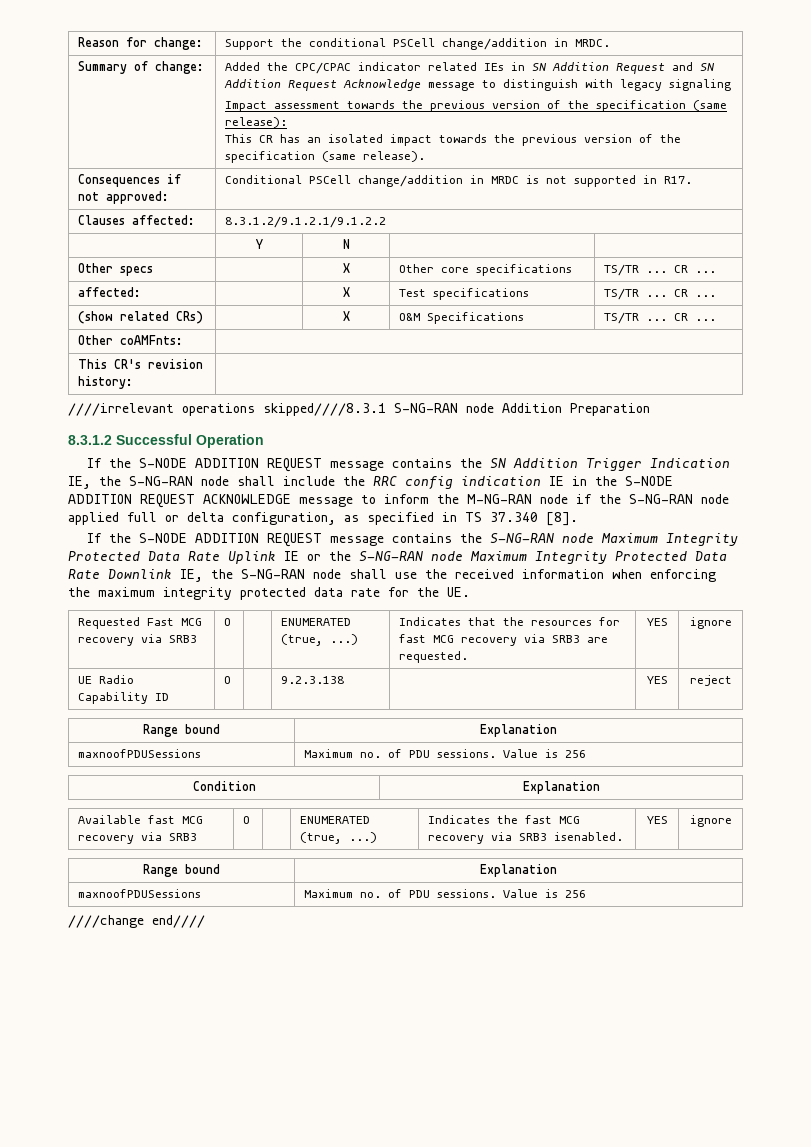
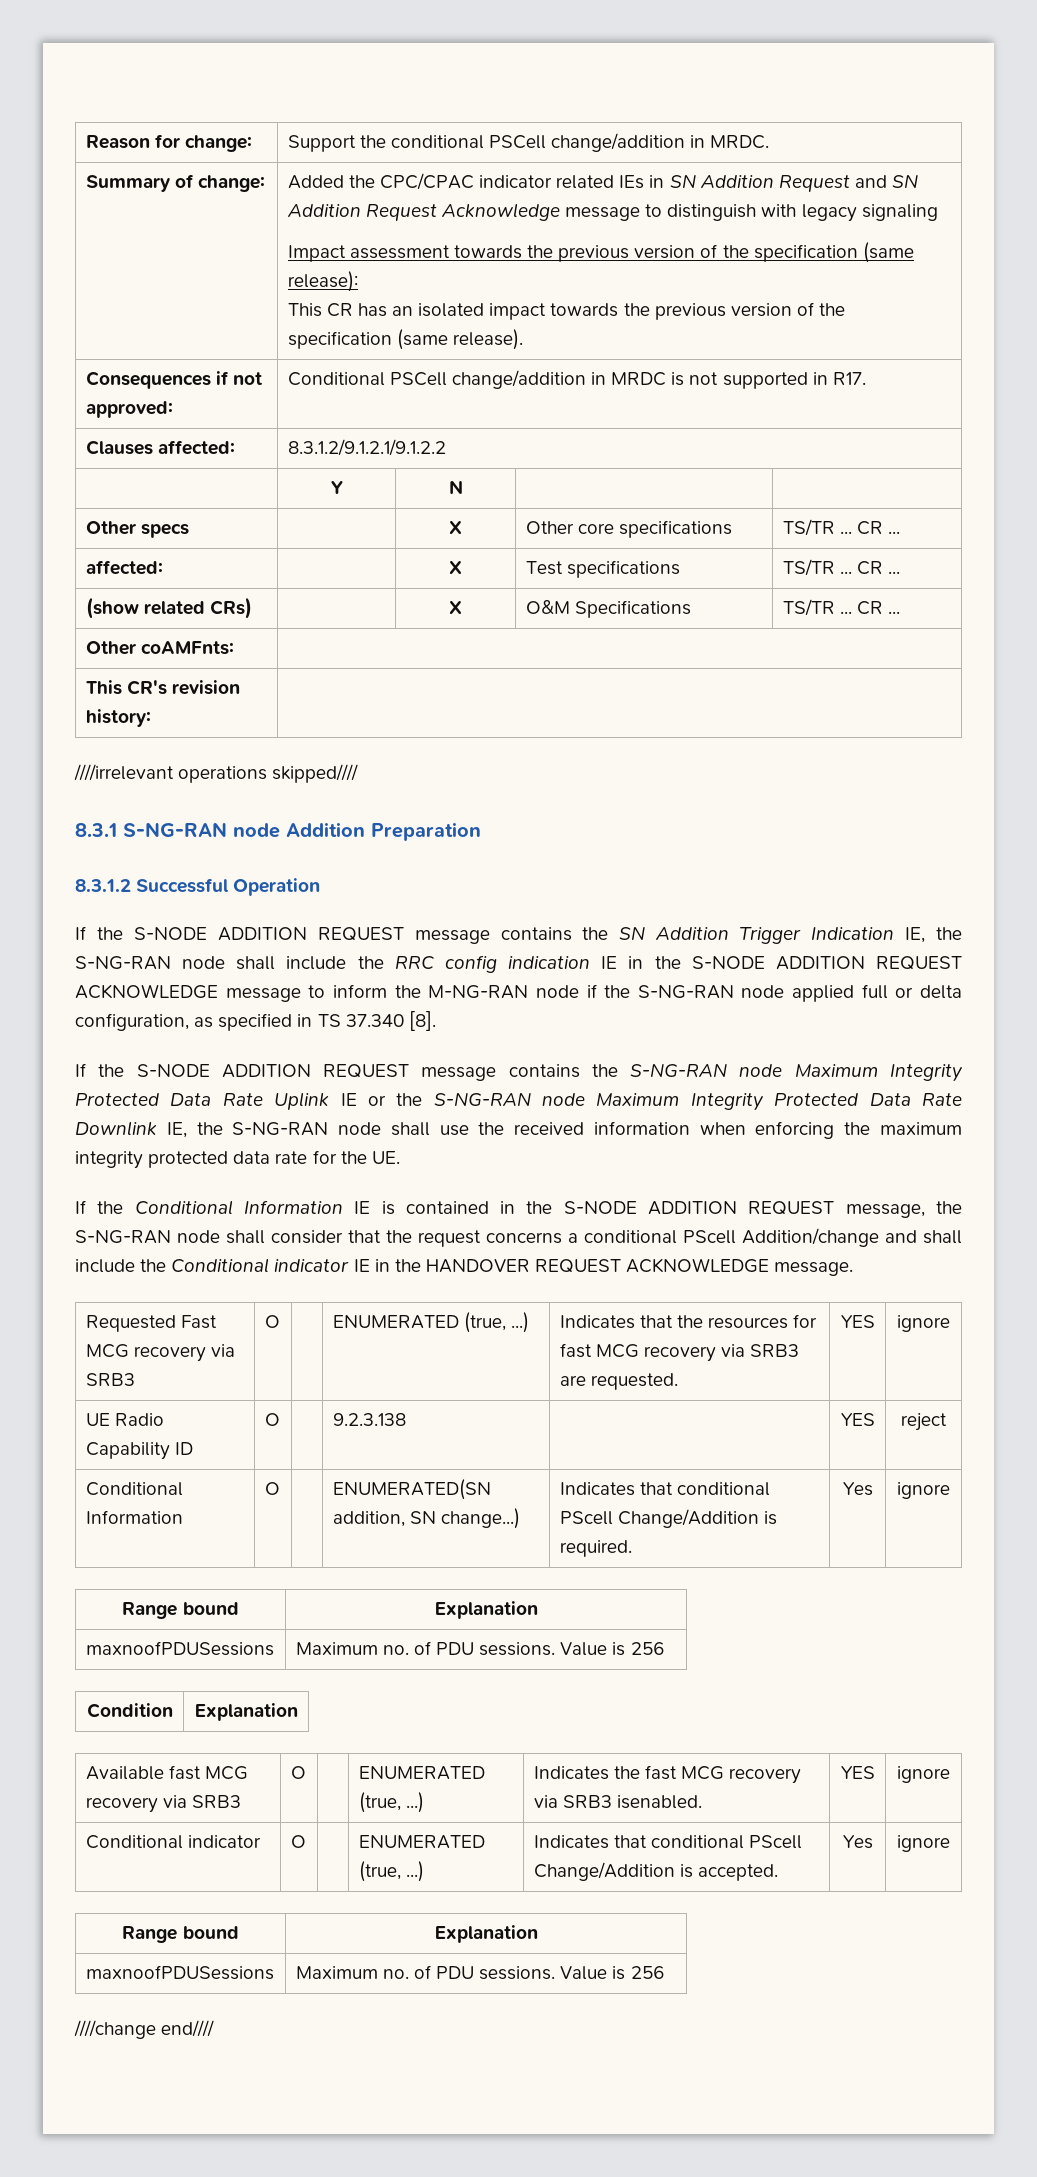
[263,403,386,416] skipped////8.3.1 -> [272,764,359,783] [75,823,117,837] skipped//// // 8.3.1
(470, 592) none -> [75,1200,962,1218] [75,1228,962,1247] [75,1258,854,1276] // If the Conditional Information IE is contained in the S-NODE ADDITION REQUEST message, the S-NG-RAN node shall consider that the request concerns a conditional PScell Addition/change and shall include the Conditional indicator IE in the HANDOVER REQUEST ACKNOWLEDGE message.
(732, 680) none -> [85,1482,183,1496] [85,1510,183,1524] [264,1482,280,1495] [332,1479,491,1500] [332,1508,520,1529] [559,1482,770,1496] [559,1509,777,1528] [559,1540,632,1557] [842,1482,873,1496] [897,1482,951,1499] // Conditional Information | O | | ENUMERATED(SN addition, SN change...) | Indicates that conditional PScell Change/Addition is required. | Yes | ignore
(732, 821) none -> [85,1835,261,1849] [290,1835,306,1848] [358,1835,485,1849] [358,1861,424,1882] [533,1835,803,1849] [533,1862,778,1881] [842,1835,873,1849] [897,1835,951,1852] // Conditional indicator | O | | ENUMERATED (true, ...) | Indicates that conditional PScell Change/Addition is accepted. | Yes | ignore

